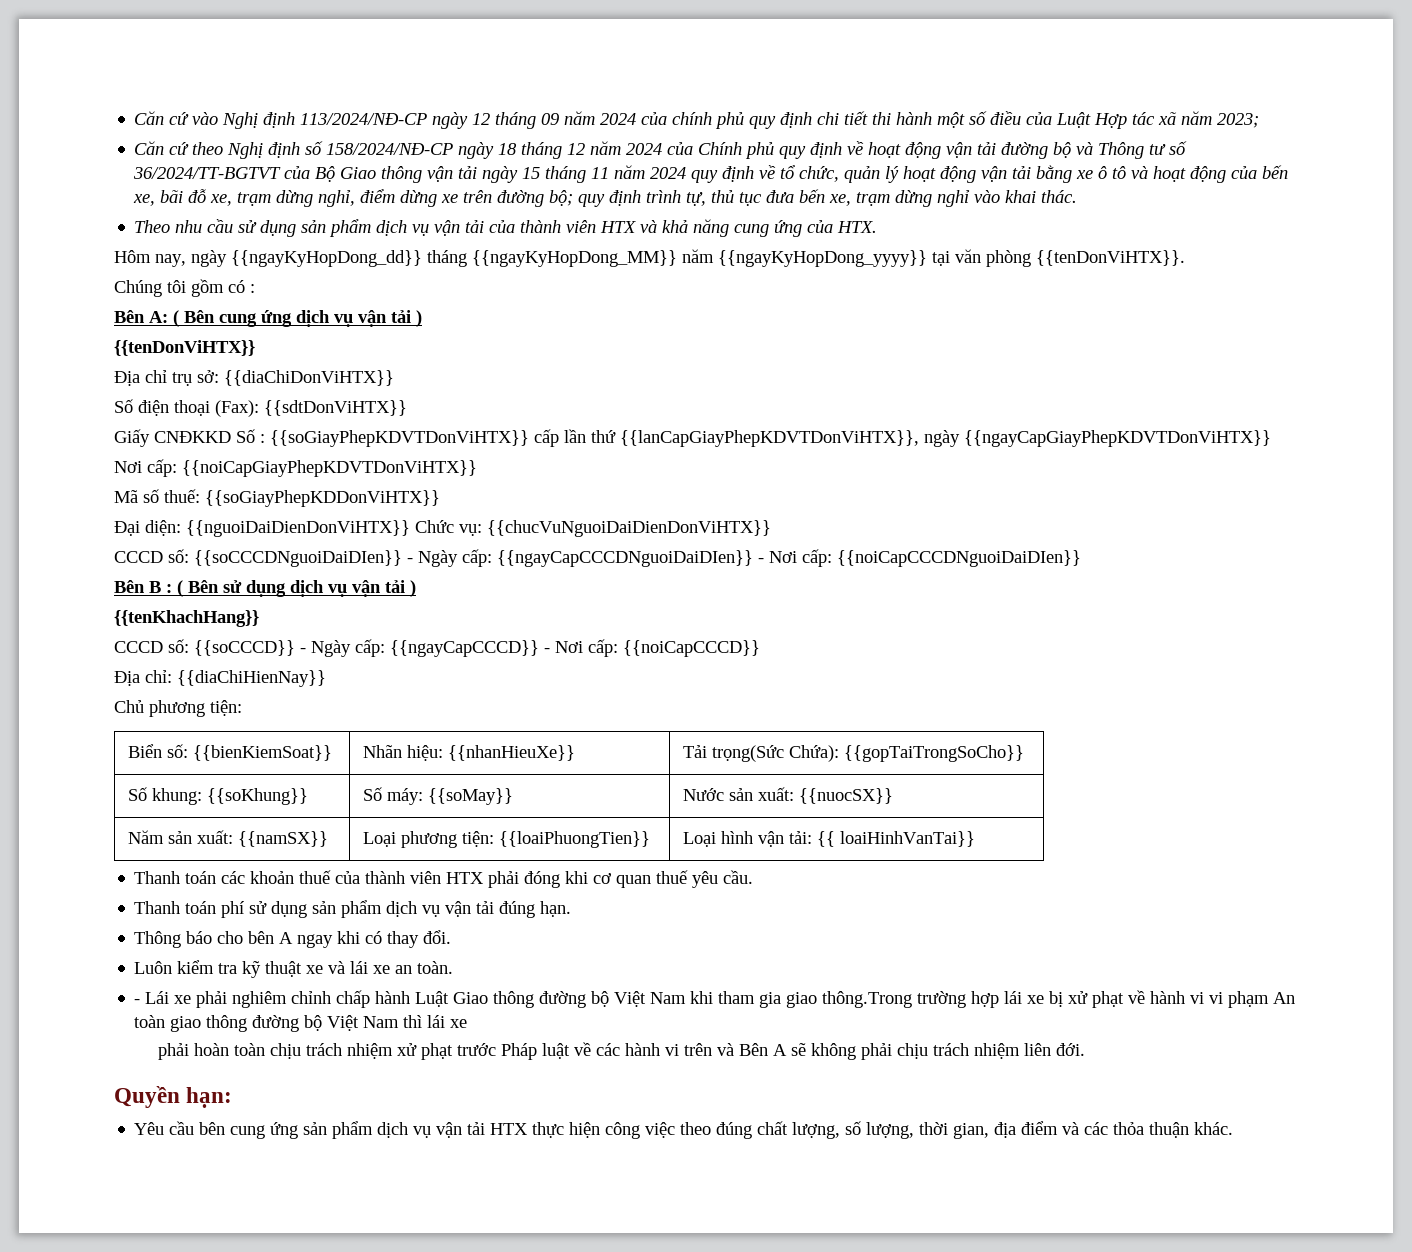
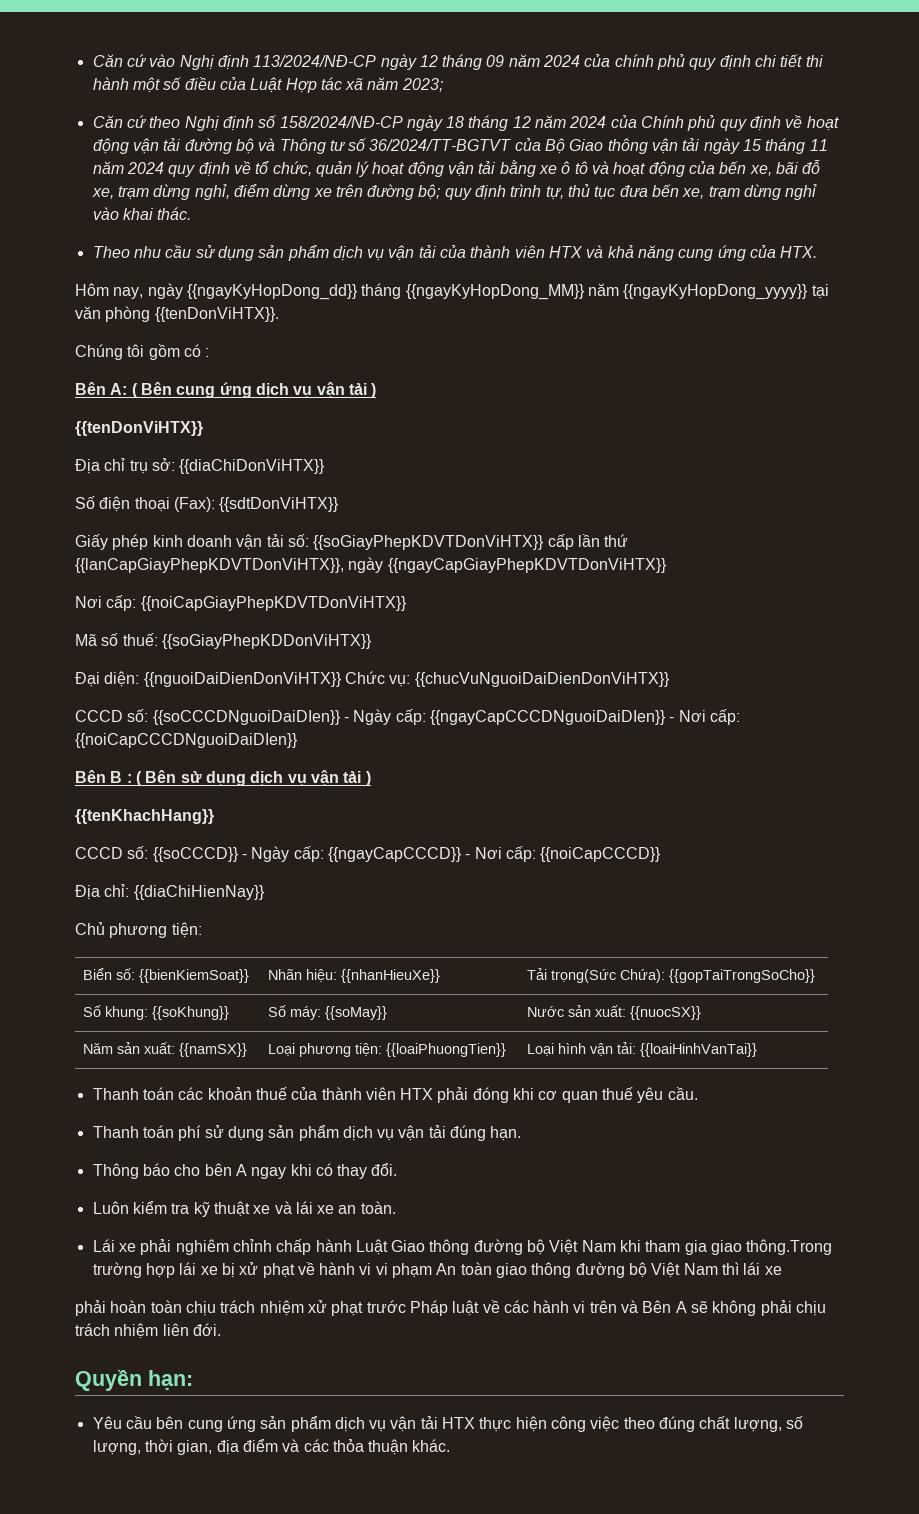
[154,429,265,443] CNĐKKD Số : -> [112,534,309,550] phép kinh doanh vận tải số:
[816,831,975,847] {{ loaiHinhVanTai}} -> [640,1043,758,1057] {{loaiHinhVanTai}}
[134,999,141,1004] - -> (396, 1207) none

